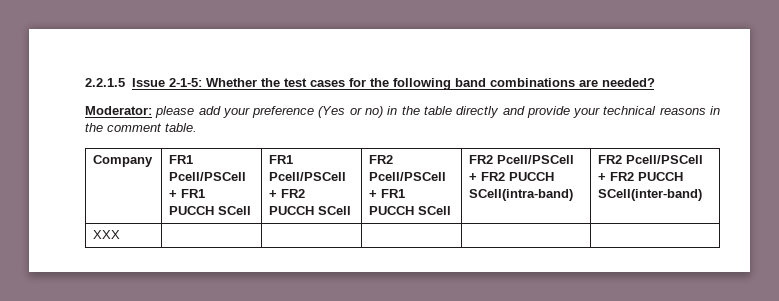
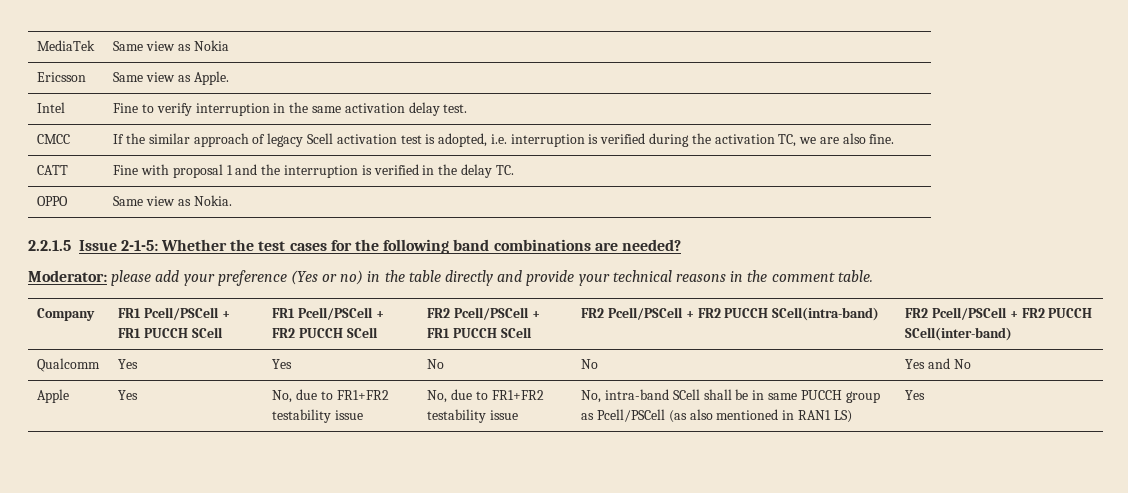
(85, 82) none -> [37,40,96,51] [113,40,229,51] [37,72,87,82] [113,71,229,85] [37,102,66,113] [113,102,468,116] [37,134,71,144] [113,133,895,147] [37,165,69,175] [113,164,514,178] [37,196,69,206] [113,195,232,206] MediaTek | Same view as Nokia // Ericsson | Same view as Apple. // Intel | Fine to verify interruption in the same activation delay test. // CMCC | If the similar approach of legacy Scell activation test is adopted, i.e. interruption is verified during the activation TC, we are also fine. // CATT | Fine with proposal 1 and the interruption is verified in the delay TC. // OPPO | Same view as Nokia. //
[93,230,121,239] XXX | | | | | -> [37,358,101,372] [118,359,139,369] [272,359,293,369] [427,359,445,369] [581,359,599,369] [905,358,971,369] [37,389,70,403] [118,390,139,400] [272,389,389,403] [272,409,364,423] [427,389,544,403] [427,409,519,423] [581,389,880,403] [581,409,852,423] [905,390,926,400] Qualcomm | Yes | Yes | No | No | Yes and No // Apple | Yes | No, due to FR1+FR2 testability issue | No, due to FR1+FR2 testability issue | No, intra-band SCell shall be in same PUCCH group as Pcell/PSCell (as also mentioned in RAN1 LS) | Yes

